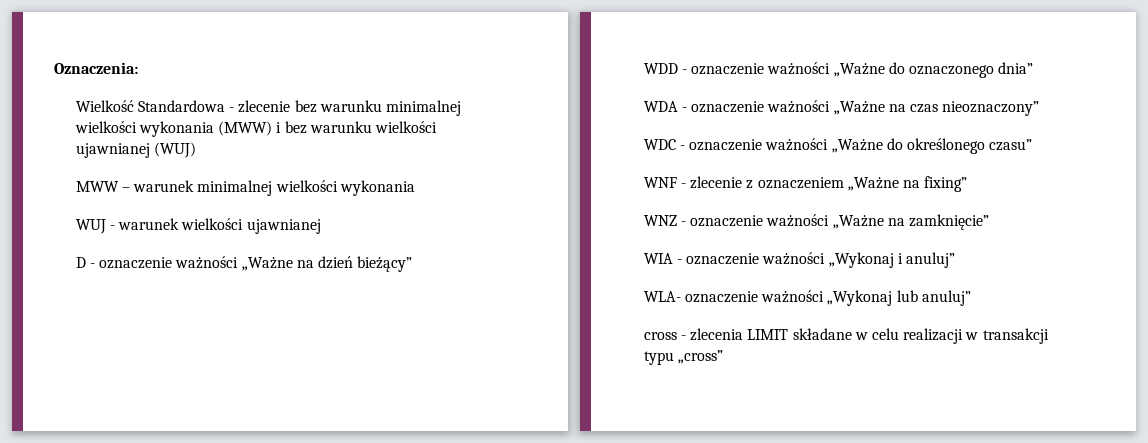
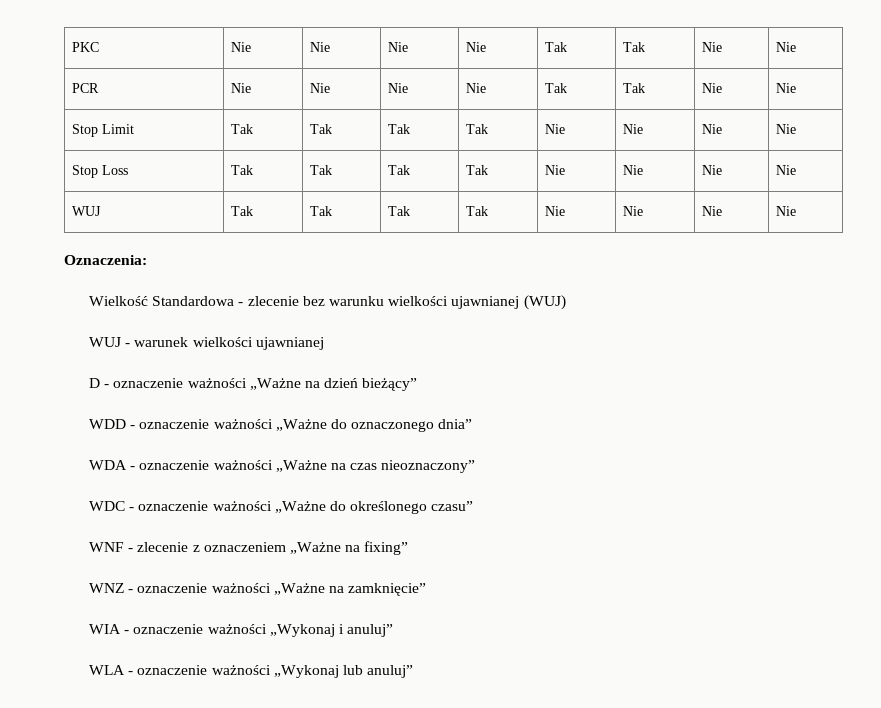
(54, 68) none -> [72,42,100,52] [231,42,252,52] [310,42,331,52] [388,42,409,52] [466,42,487,52] [545,42,568,52] [623,42,646,52] [702,42,723,52] [776,42,797,52] [72,83,100,93] [231,83,252,93] [310,83,331,93] [388,83,409,93] [466,83,487,93] [545,83,568,93] [623,83,646,93] [702,83,723,93] [776,83,797,93] [72,124,135,137] [231,124,254,134] [310,124,333,134] [388,124,411,134] [466,124,489,134] [545,124,566,134] [623,124,644,134] [702,124,723,134] [776,124,797,134] [72,165,129,178] [231,165,254,175] [310,165,333,175] [388,165,411,175] [466,165,489,175] [545,165,566,175] [623,165,644,175] [702,165,723,175] [776,165,797,175] [72,206,102,216] [231,206,254,216] [310,206,333,216] [388,206,411,216] [466,206,489,216] [545,206,566,216] [623,206,644,216] [702,206,723,216] [776,206,797,216] PKC | Nie | Nie | Nie | Nie | Tak | Tak | Nie | Nie // PCR | Nie | Nie | Nie | Nie | Tak | Tak | Nie | Nie // Stop Limit | Tak | Tak | Tak | Tak | Nie | Nie | Nie | Nie // Stop Loss | Tak | Tak | Tak | Tak | Nie | Nie | Nie | Nie // WUJ | Tak | Tak | Tak | Tak | Nie | Nie | Nie | Nie //
[385,100,461,116] [74,121,437,137] [75,142,197,158] [75,180,415,196] minimalnej wielkości wykonania (MWW) i bez warunku wielkości ujawnianej (WUJ) // MWW – warunek minimalnej wielkości wykonania -> [388,295,566,310] wielkości ujawnianej (WUJ)
[643,291,681,302] WLA- -> [89,665,134,675] WLA -
[643,328,1049,344] [643,350,724,365] // cross - zlecenia LIMIT składane w celu realizacji w transakcji typu „cross” -> (414, 671) none

